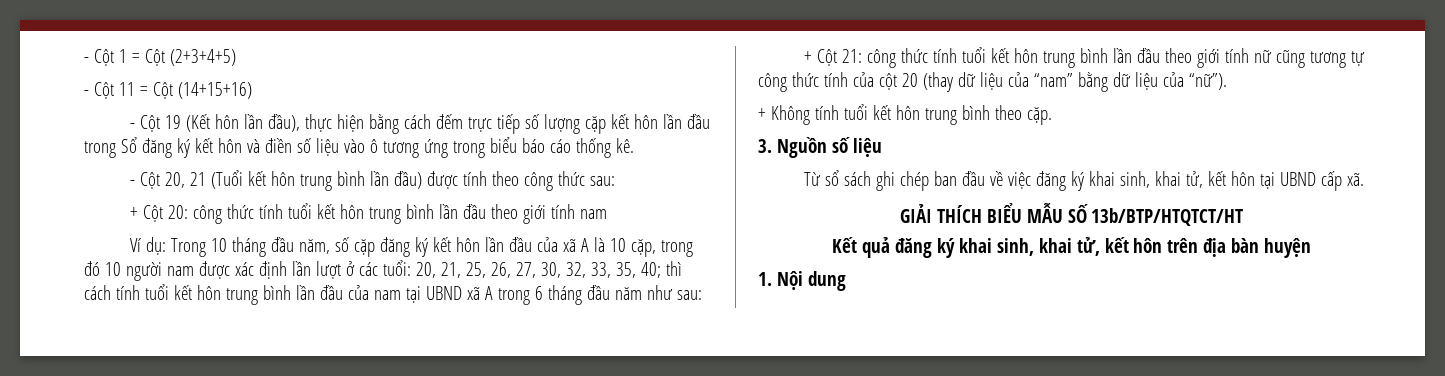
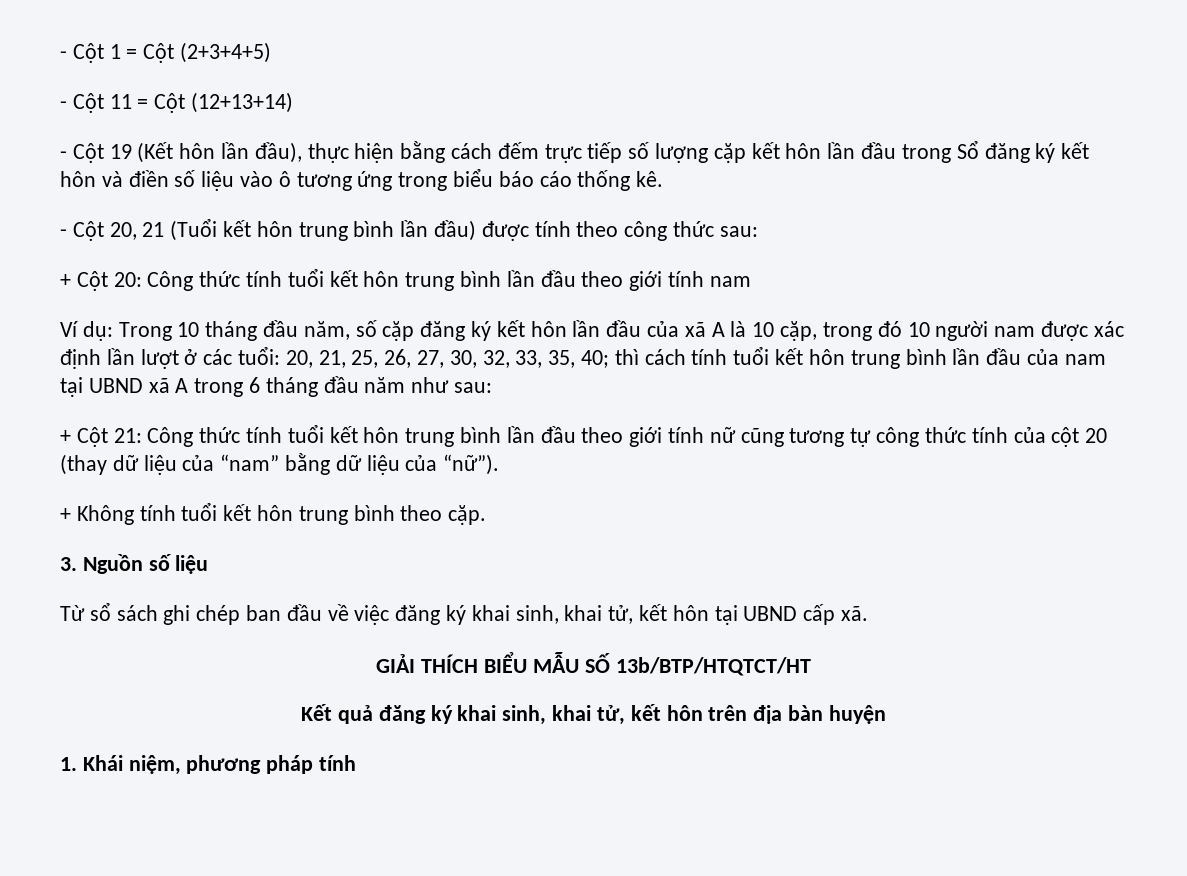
[177,82,252,99] (14+15+16) -> [191,92,294,113] (12+13+14)
[192,205,222,224] công -> [147,271,194,291] Công
[866,49,896,68] công -> [147,427,194,447] Công
[776,271,846,291] Nội dung -> [82,755,357,775] Khái niệm, phương pháp tính

